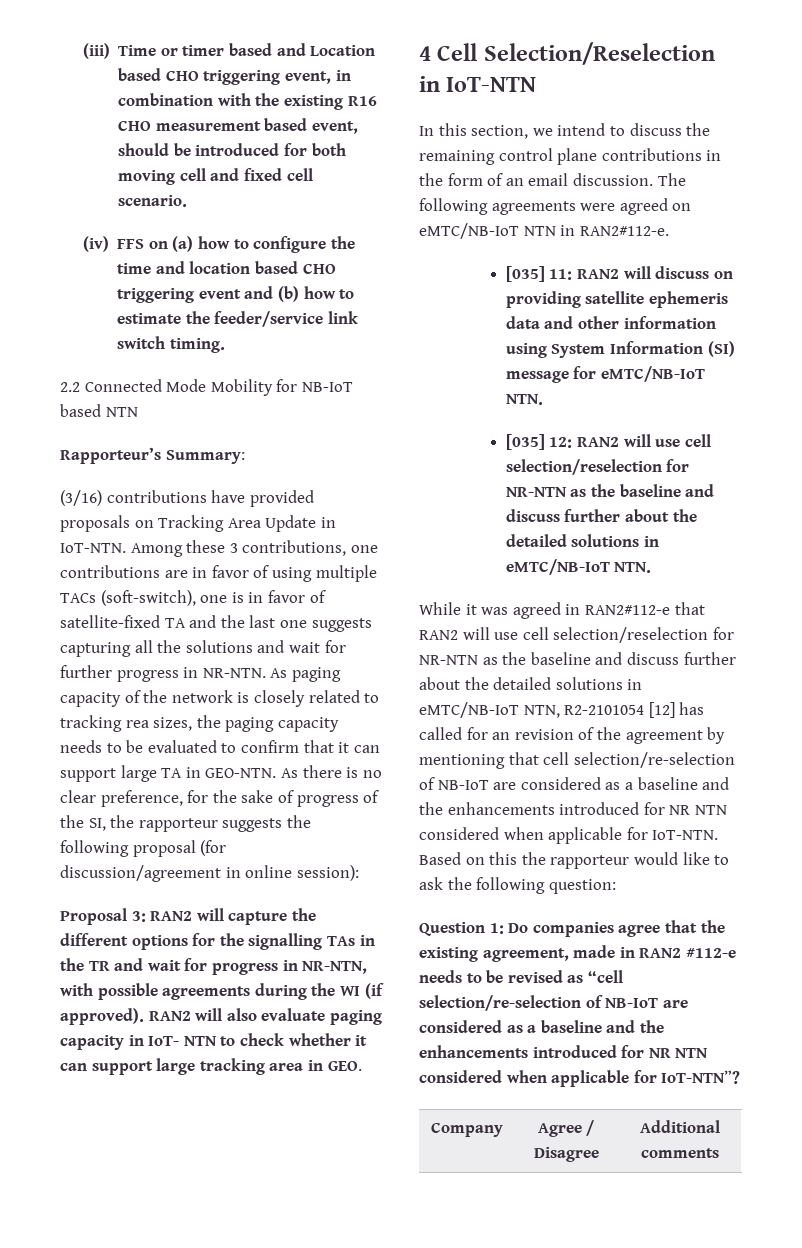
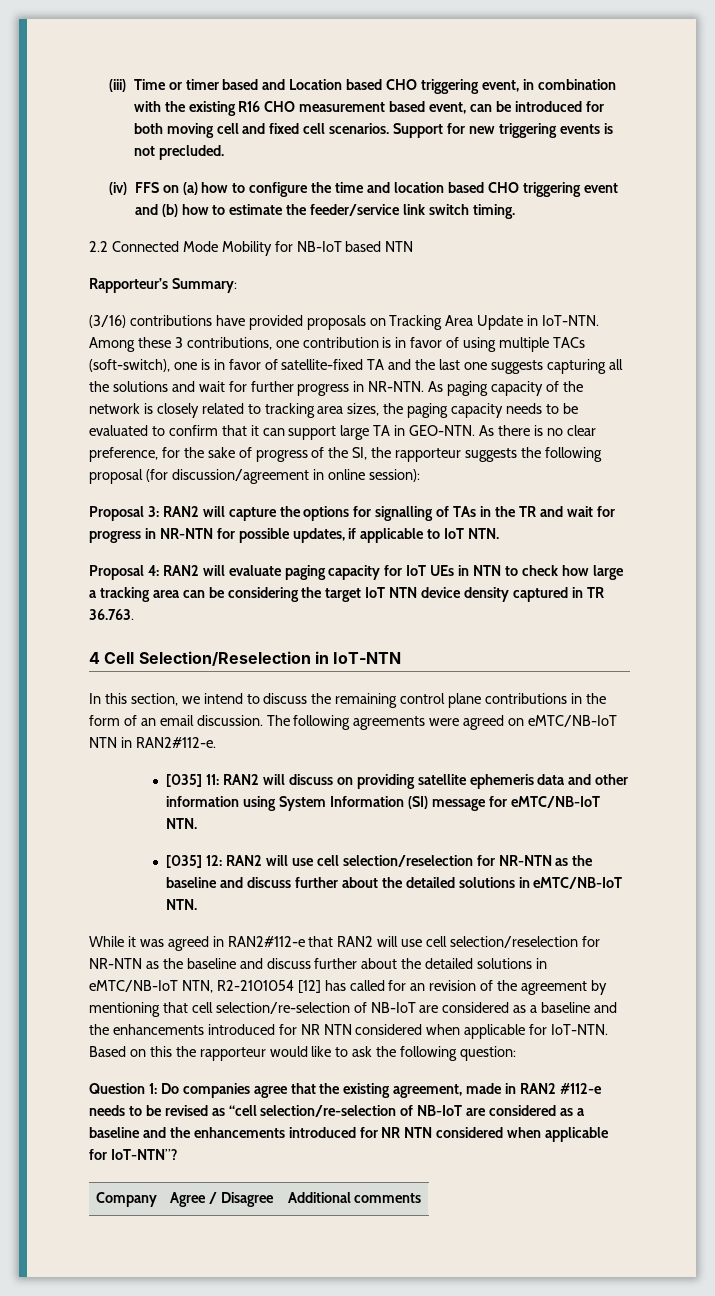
[118,143,170,156] should -> [469,104,492,112] can
[118,195,188,207] scenario. -> [329,123,613,138] [133,145,224,160] scenarios. Support for new triggering events is not precluded.
[60,565,188,578] contributions are -> [302,337,392,348] contribution is
[125,720,149,728] rea -> [317,406,344,414] area
[60,933,128,946] different -> (301, 511) none
[219,933,323,950] the signalling -> [375,506,450,521] signalling of
[302,961,368,974] [60,983,384,1000] [60,1008,257,1025] NR-NTN, with possible agreements during the WI (if approved). RAN2 will also -> [159,528,500,543] [89,565,225,580] NR-NTN for possible updates, if applicable to IoT NTN. // Proposal 4: RAN2 will
[128,1033,368,1046] [60,1058,362,1075] in IoT- NTN to check whether it can support large tracking area in GEO. -> [384,565,624,580] [89,587,604,602] [89,609,134,620] for IoT UEs in NTN to check how large a tracking area can be considering the target IoT NTN device density captured in TR 36.763.

